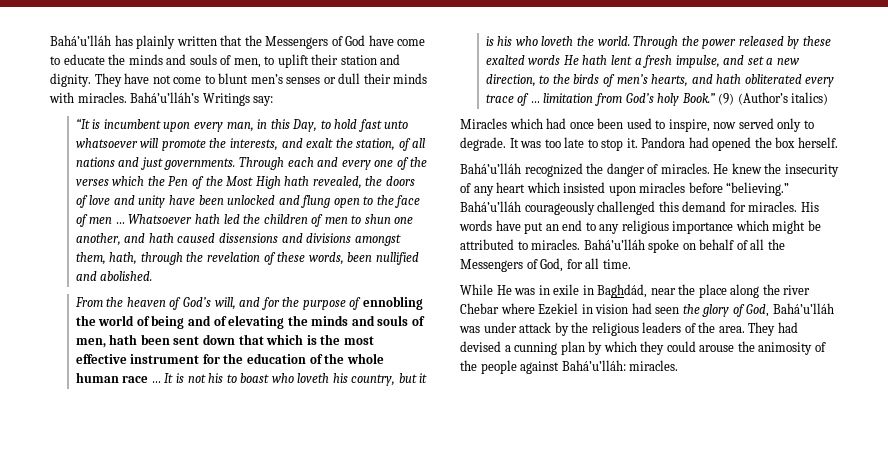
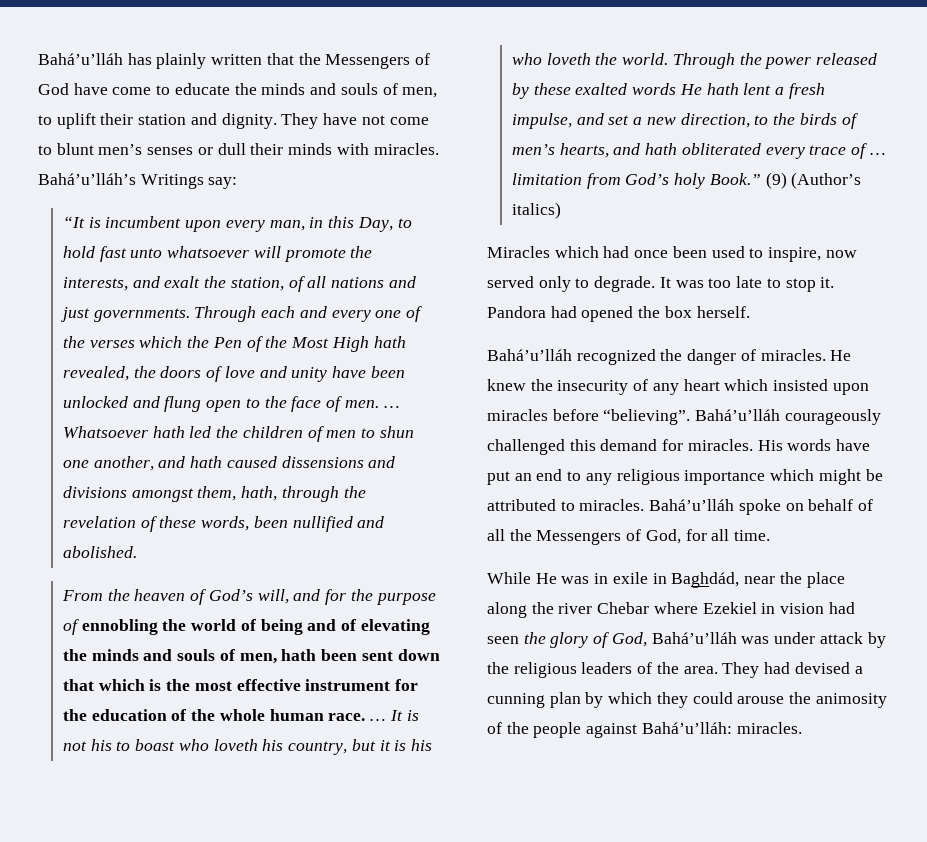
[89,217,113,224] men -> [344,400,379,408] men.
[122,376,149,383] race -> [328,713,366,721] race.
[726,182,790,196] “believing.” -> [603,409,691,425] “believing”.

